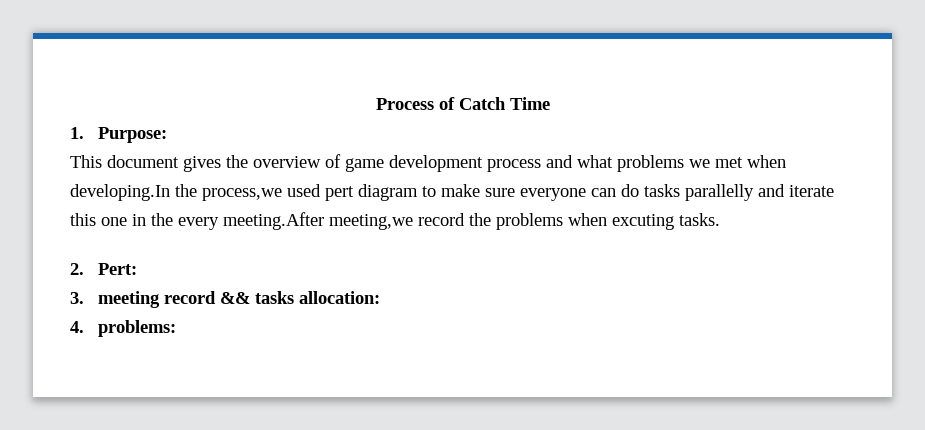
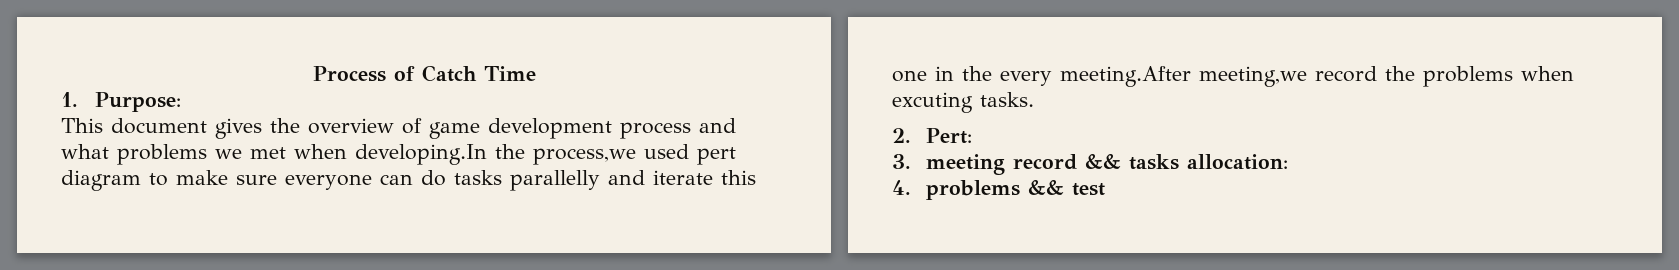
[97,320,176,337] problems: -> [925,180,1105,200] problems && test

